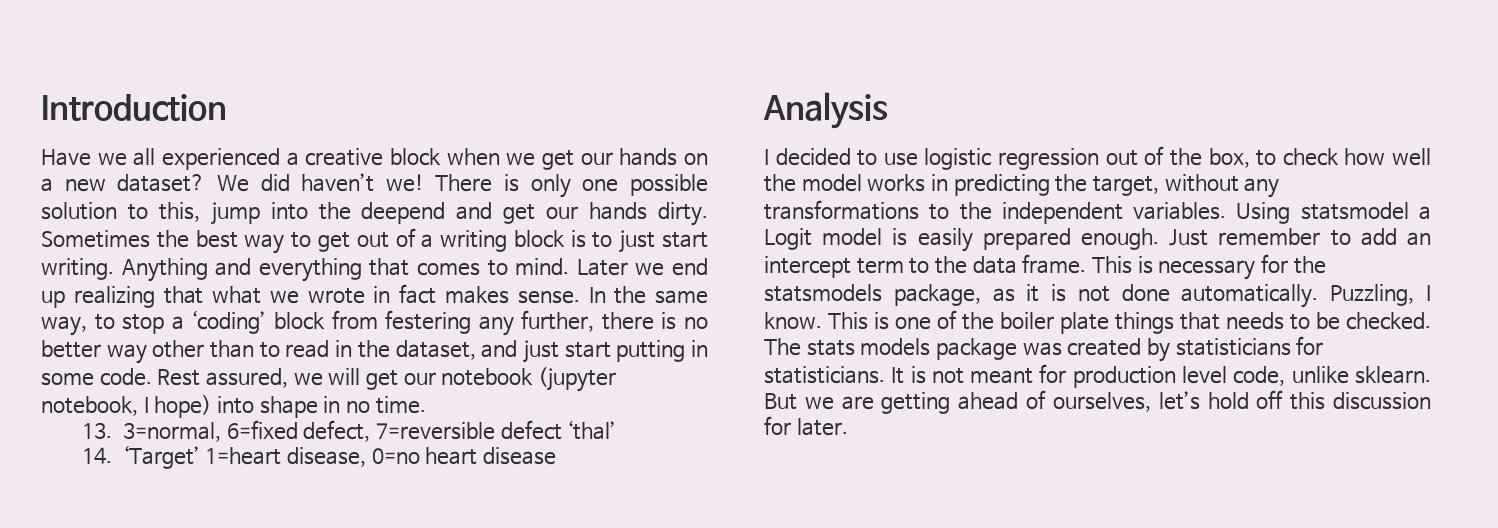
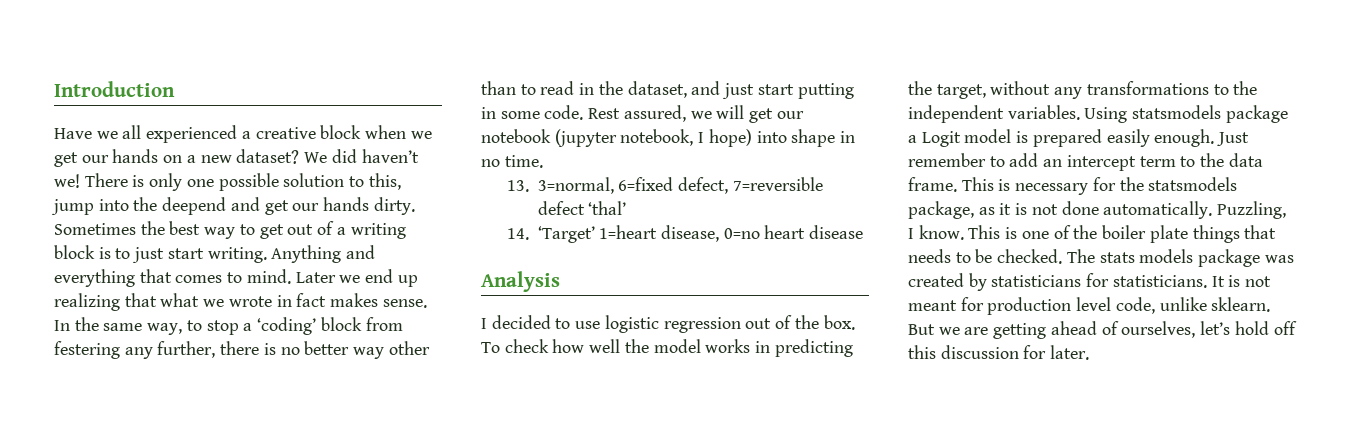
[1208,148,1277,168] box, to -> [823,315,855,330] [481,342,500,353] box. To
[1300,202,1409,220] statsmodel -> [1132,105,1288,123] statsmodels package
[917,228,1071,252] easily prepared -> [1032,129,1150,147] prepared easily

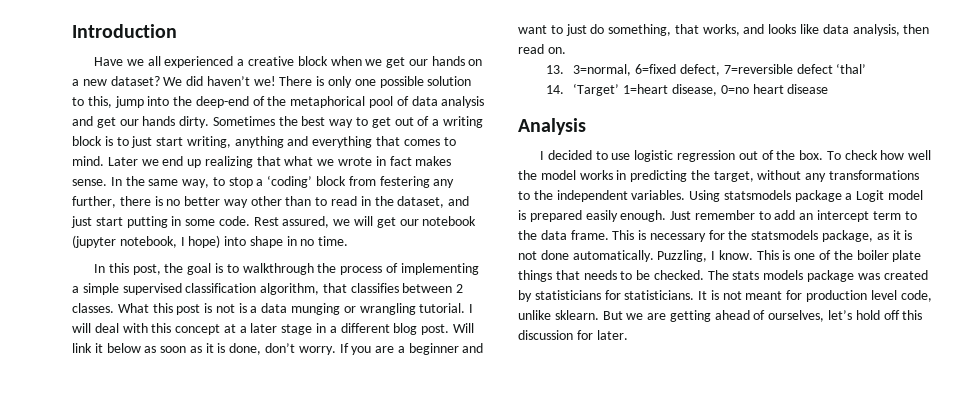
[162,197,227,215] deepend -> [195,96,485,108] deep-end of the metaphorical pool of data analysis
[207,245,342,263] writing. Anything -> [186,136,284,148] writing, anything
(543, 161) none -> [94,263,479,275] [72,283,464,295] [72,303,474,315] [72,323,474,335] [72,343,484,355] [518,24,930,36] [518,44,566,54] // In this post, the goal is to walkthrough the process of implementing a simple supervised classification algorithm, that classifies between 2 classes. What this post is not is a data munging or wrangling tutorial. I will deal with this concept at a later stage in a different blog post. Will link it below as soon as it is done, don’t worry. If you are a beginner and want to just do something, that works, and looks like data analysis, then read on.

